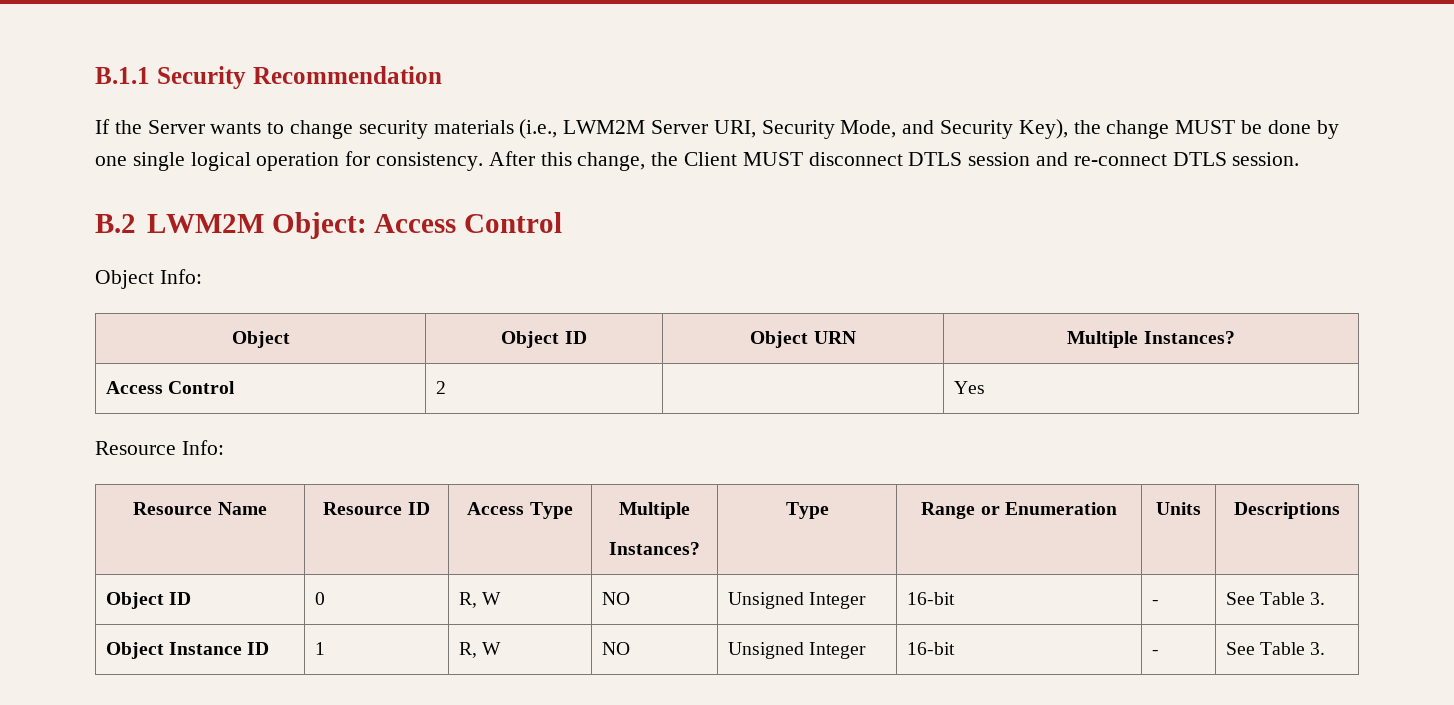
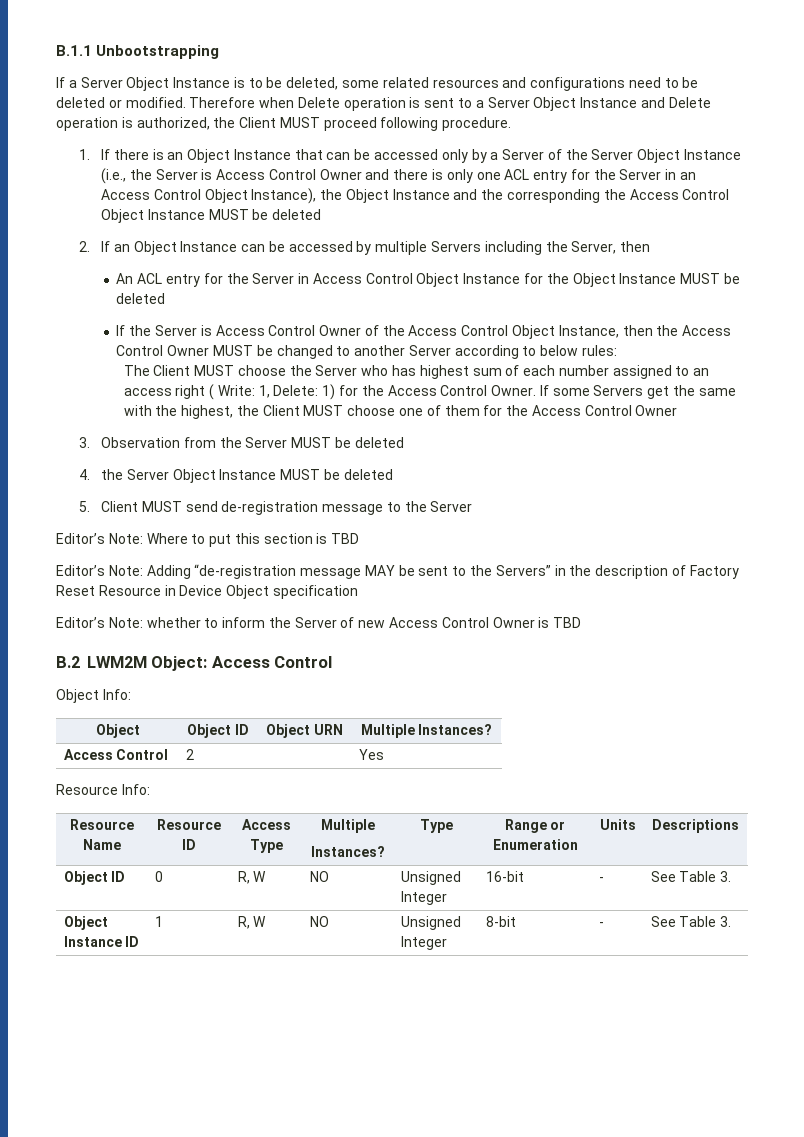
[156,66,442,89] [95,119,1339,139] [95,151,1300,171] Security Recommendation // If the Server wants to change security materials (i.e., LWM2M Server URI, Security Mode, and Security Key), the change MUST be done by one single logical operation for consistency. After this change, the Client MUST disconnect DTLS session and re-connect DTLS session. -> [96,45,220,59] [56,77,699,91] [56,97,711,111] [56,117,512,131] [78,149,742,163] [100,168,697,184] [100,188,730,204] [100,209,322,223] [78,241,651,255] [116,273,740,287] [116,293,166,304] [116,325,732,339] [116,345,617,359] [123,365,710,379] [123,384,736,400] [123,405,678,419] [78,437,404,448] [78,469,393,483] [78,501,473,515] [56,533,360,547] [56,564,739,579] [56,585,358,599] [56,617,582,628] Unbootstrapping // If a Server Object Instance is to be deleted, some related resources and configurations need to be deleted or modified. Therefore when Delete operation is sent to a Server Object Instance and Delete operation is authorized, the Client MUST proceed following procedure. // 1. If there is an Object Instance that can be accessed only by a Server of the Server Object Instance (i.e., the Server is Access Control Owner and there is only one ACL entry for the Server in an Access Control Object Instance), the Object Instance and the corresponding the Access Control Object Instance MUST be deleted // 2. If an Object Instance can be accessed by multiple Servers including the Server, then // An ACL entry for the Server in Access Control Object Instance for the Object Instance MUST be deleted // If the Server is Access Control Owner of the Access Control Object Instance, then the Access Control Owner MUST be changed to another Server according to below rules: // The Client MUST choose the Server who has highest sum of each number assigned to an access right ( Write: 1, Delete: 1) for the Access Control Owner. If some Servers get the same with the highest, the Client MUST choose one of them for the Access Control Owner // 3. Observation from the Server MUST be deleted // 4. the Server Object Instance MUST be deleted // 5. Client MUST send de-registration message to the Server // Editor’s Note: Where to put this section is TBD // Editor’s Note: Adding “de-registration message MAY be sent to the Servers” in the description of Factory Reset Resource in Device Object specification // Editor’s Note: whether to inform the Server of new Access Control Owner is TBD
[906,642,955,655] 16-bit -> [485,916,516,927] 8-bit

